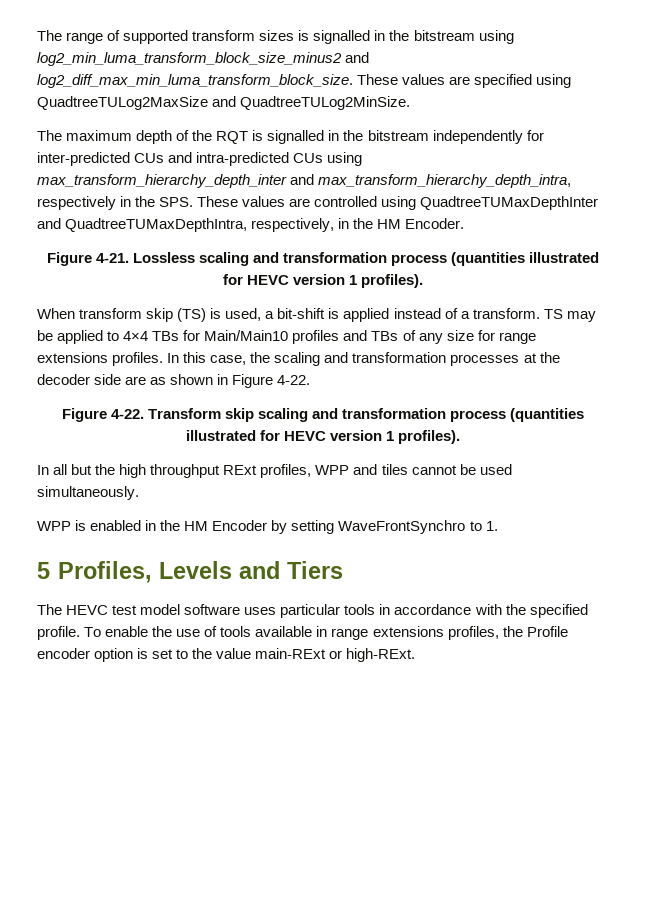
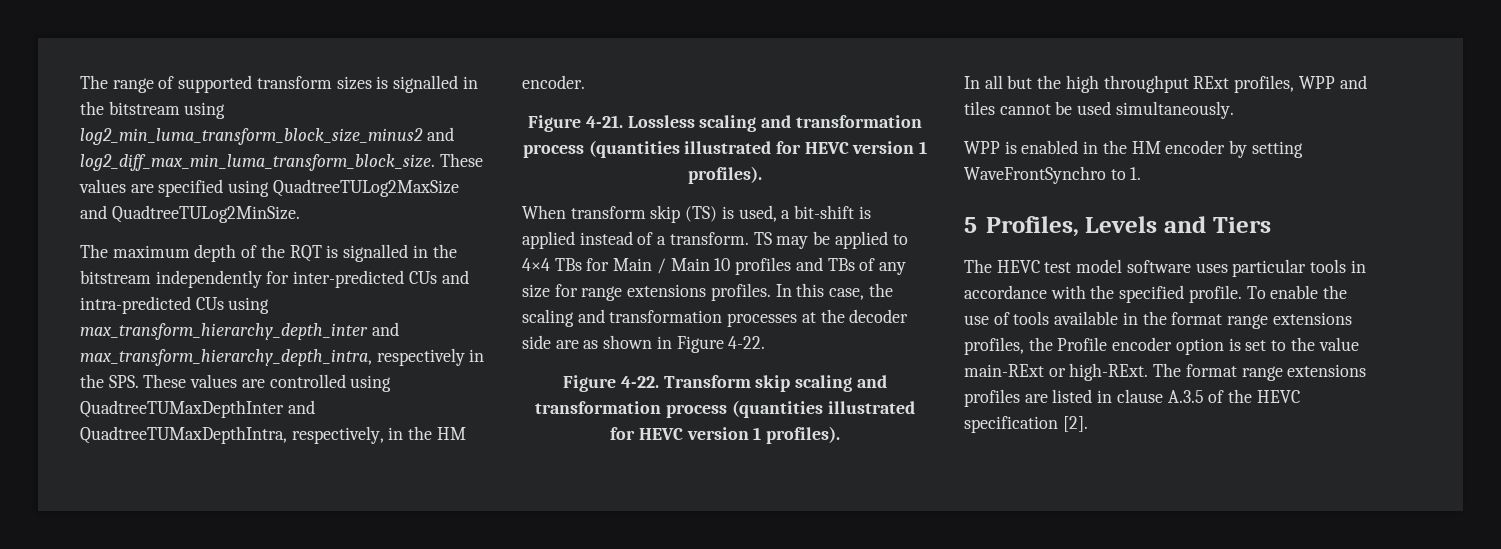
[405,218,465,229] Encoder. -> [522,75,585,89] encoder.
[204,330,289,341] Main/Main10 -> [613,258,731,274] Main / Main 10
[212,520,268,531] Encoder -> [1165,140,1226,154] encoder
(328, 631) none -> [1142,311,1223,325] the format
(416, 655) none -> [1153,363,1367,381] [964,389,1300,407] [964,416,1088,433] The format range extensions profiles are listed in clause A.3.5 of the HEVC specification [2].

